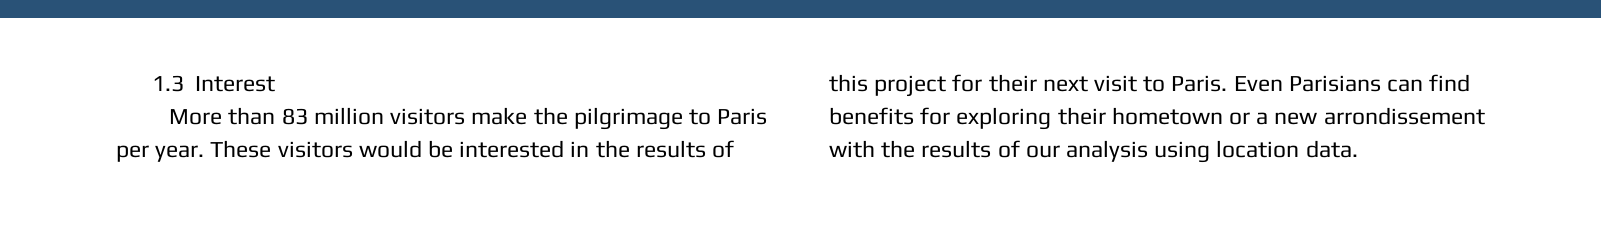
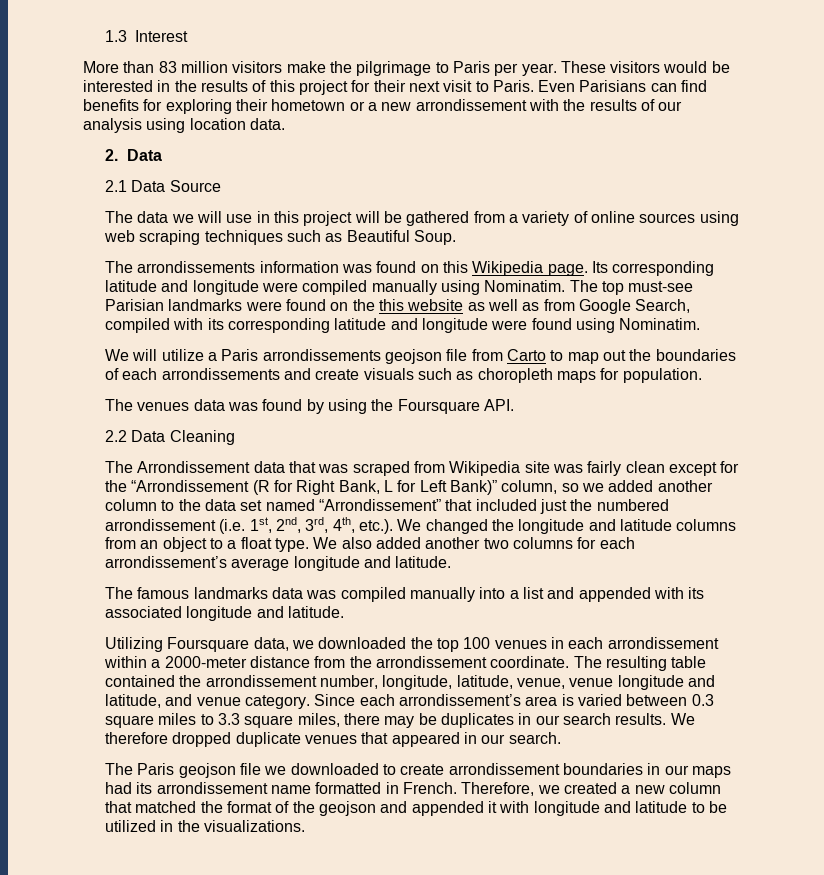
(1358, 149) none -> [105,149,163,161] [105,180,221,192] [105,211,739,226] [104,230,457,245] [105,261,715,276] [105,280,694,295] [105,299,691,314] [105,318,701,333] [105,349,736,364] [105,368,702,383] [105,399,514,414] [105,430,235,445] [105,461,740,476] [105,480,713,495] [105,499,669,514] [105,517,737,534] [105,537,635,552] [105,556,452,571] [105,587,705,602] [105,606,345,621] [105,637,719,652] [104,656,707,671] [105,675,715,690] [105,694,714,709] [105,713,695,728] [105,732,561,747] [105,763,731,778] [105,782,721,796] [105,801,727,816] [105,820,306,832] // 2. Data // 2.1 Data Source // The data we will use in this project will be gathered from a variety of online sources using web scraping techniques such as Beautiful Soup. // The arrondissements information was found on this Wikipedia page. Its corresponding latitude and longitude were compiled manually using Nominatim. The top must-see Parisian landmarks were found on the this website as well as from Google Search, compiled with its corresponding latitude and longitude were found using Nominatim. // We will utilize a Paris arrondissements geojson file from Carto to map out the boundaries of each arrondissements and create visuals such as choropleth maps for population. // The venues data was found by using the Foursquare API. // 2.2 Data Cleaning // The Arrondissement data that was scraped from Wikipedia site was fairly clean except for the “Arrondissement (R for Right Bank, L for Left Bank)” column, so we added another column to the data set named “Arrondissement” that included just the numbered arrondissement (i.e. 1st, 2nd, 3rd, 4th, etc.). We changed the longitude and latitude columns from an object to a float type. We also added another two columns for each arrondissement’s average longitude and latitude. // The famous landmarks data was compiled manually into a list and appended with its associated longitude and latitude. // Utilizing Foursquare data, we downloaded the top 100 venues in each arrondissement within a 2000-meter distance from the arrondissement coordinate. The resulting table contained the arrondissement number, longitude, latitude, venue, venue longitude and latitude, and venue category. Since each arrondissement’s area is varied between 0.3 square miles to 3.3 square miles, there may be duplicates in our search results. We therefore dropped duplicate venues that appeared in our search. // The Paris geojson file we downloaded to create arrondissement boundaries in our maps had its arrondissement name formatted in French. Therefore, we created a new column that matched the format of the geojson and appended it with longitude and latitude to be utilized in the visualizations.

